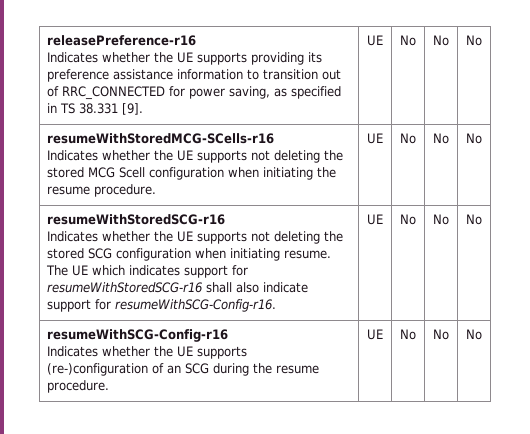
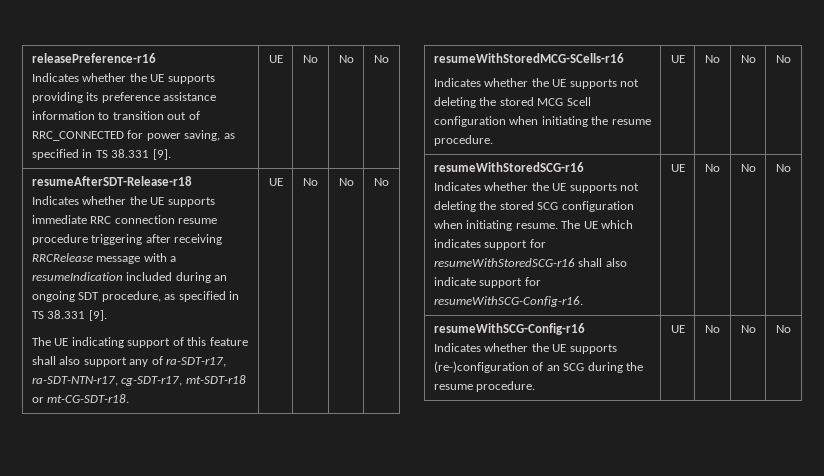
(482, 40) none -> [31,176,192,186] [31,196,215,207] [31,215,218,224] [31,234,223,245] [31,253,177,264] [31,272,228,283] [31,291,240,302] [31,310,107,321] [31,337,248,348] [31,356,227,367] [31,375,246,386] [31,394,130,403] [268,178,283,186] [303,178,318,186] [338,178,354,186] [374,178,389,186] // resumeAfterSDT-Release-r18 // Indicates whether the UE supports immediate RRC connection resume procedure triggering after receiving RRCRelease message with a resumeIndication included during an ongoing SDT procedure, as specified in TS 38.331 [9]. // The UE indicating support of this feature shall also support any of ra-SDT-r17, ra-SDT-NTN-r17, cg-SDT-r17, mt-SDT-r18 or mt-CG-SDT-r18. | UE | No | No | No

